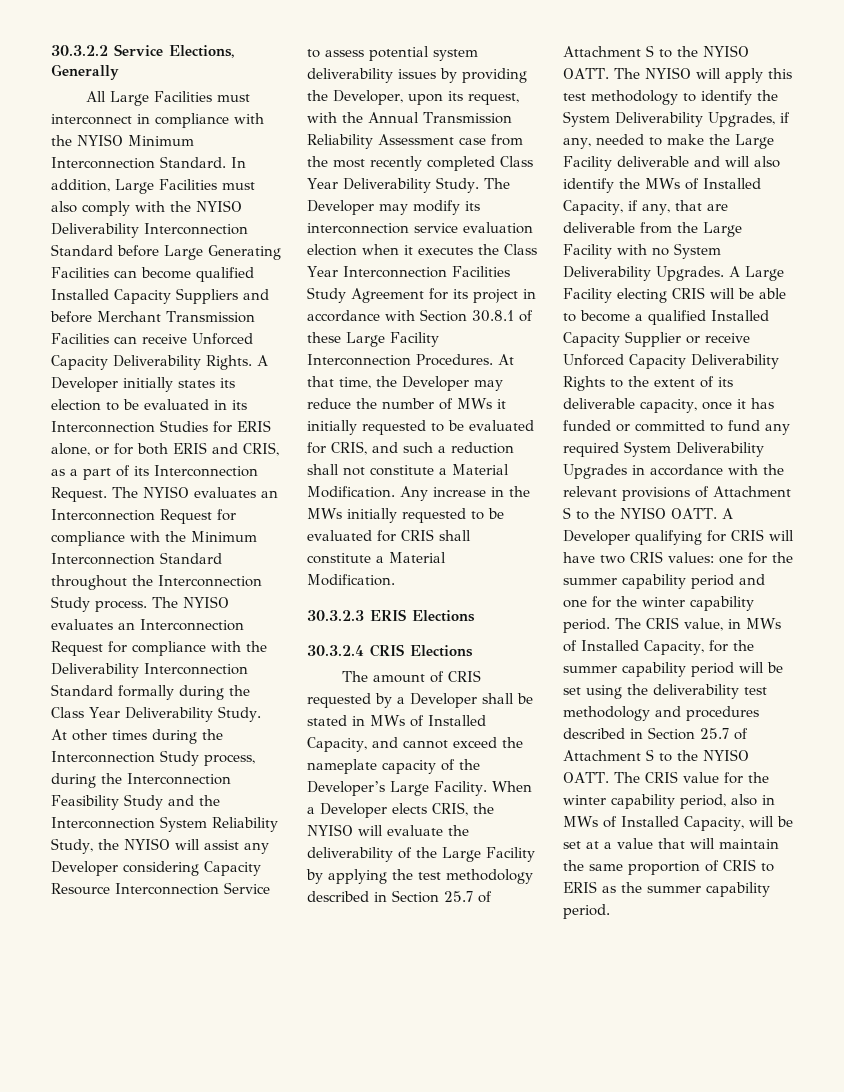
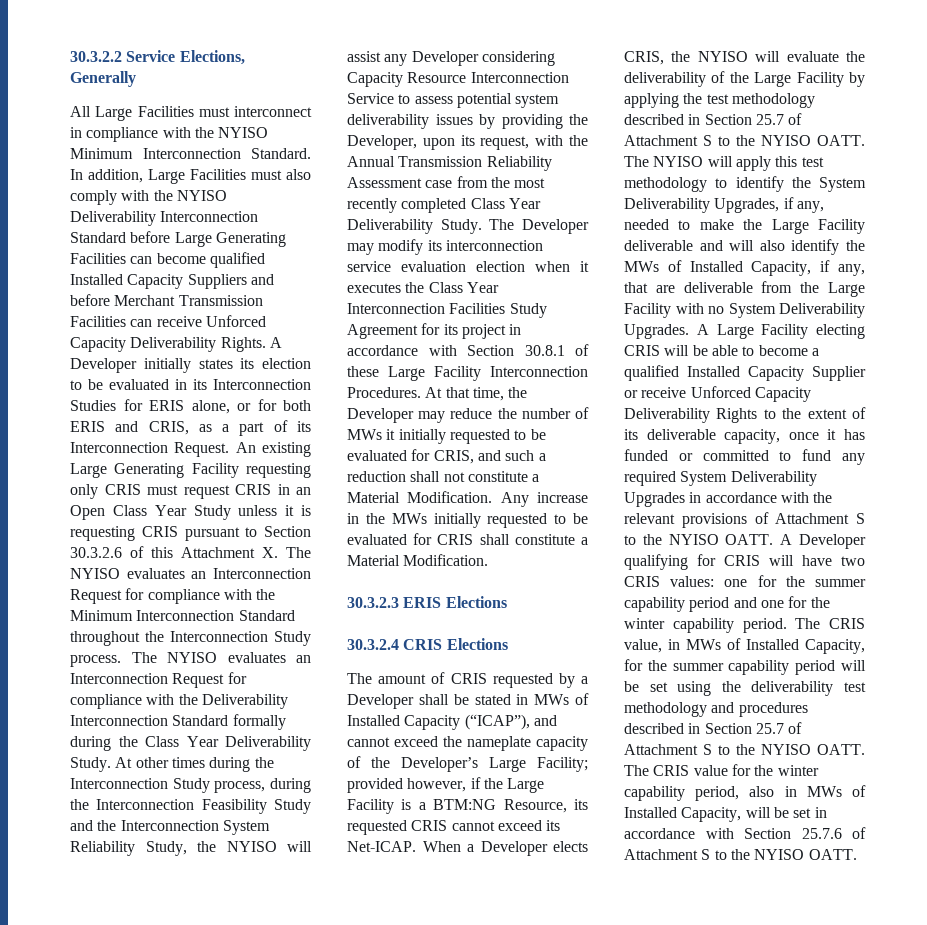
(107, 494) none -> [235,442,311,457] [70,463,311,478] [70,484,311,499] [70,505,311,520] [70,526,311,541] [70,546,278,558] An existing Large Generating Facility requesting only CRIS must request CRIS in an Open Class Year Study unless it is requesting CRIS pursuant to Section 30.3.2.6 of this Attachment X.
[307,737,367,752] Capacity, -> [404,714,530,730] Capacity (“ICAP”),
[434,781,487,796] Facility. -> [537,757,588,772] [347,777,545,793] [347,799,588,814] [347,820,561,835] [347,841,416,852] Facility; provided however, if the Large Facility is a BTM:NG Resource, its requested CRIS cannot exceed its Net-ICAP.
[586,838,779,849] [563,859,774,875] [563,881,770,897] [563,904,610,919] at a value that will maintain the same proportion of CRIS to ERIS as the summer capability period. -> [814,807,827,818] [624,827,866,839] [624,849,857,860] in accordance with Section 25.7.6 of Attachment S to the NYISO OATT.

